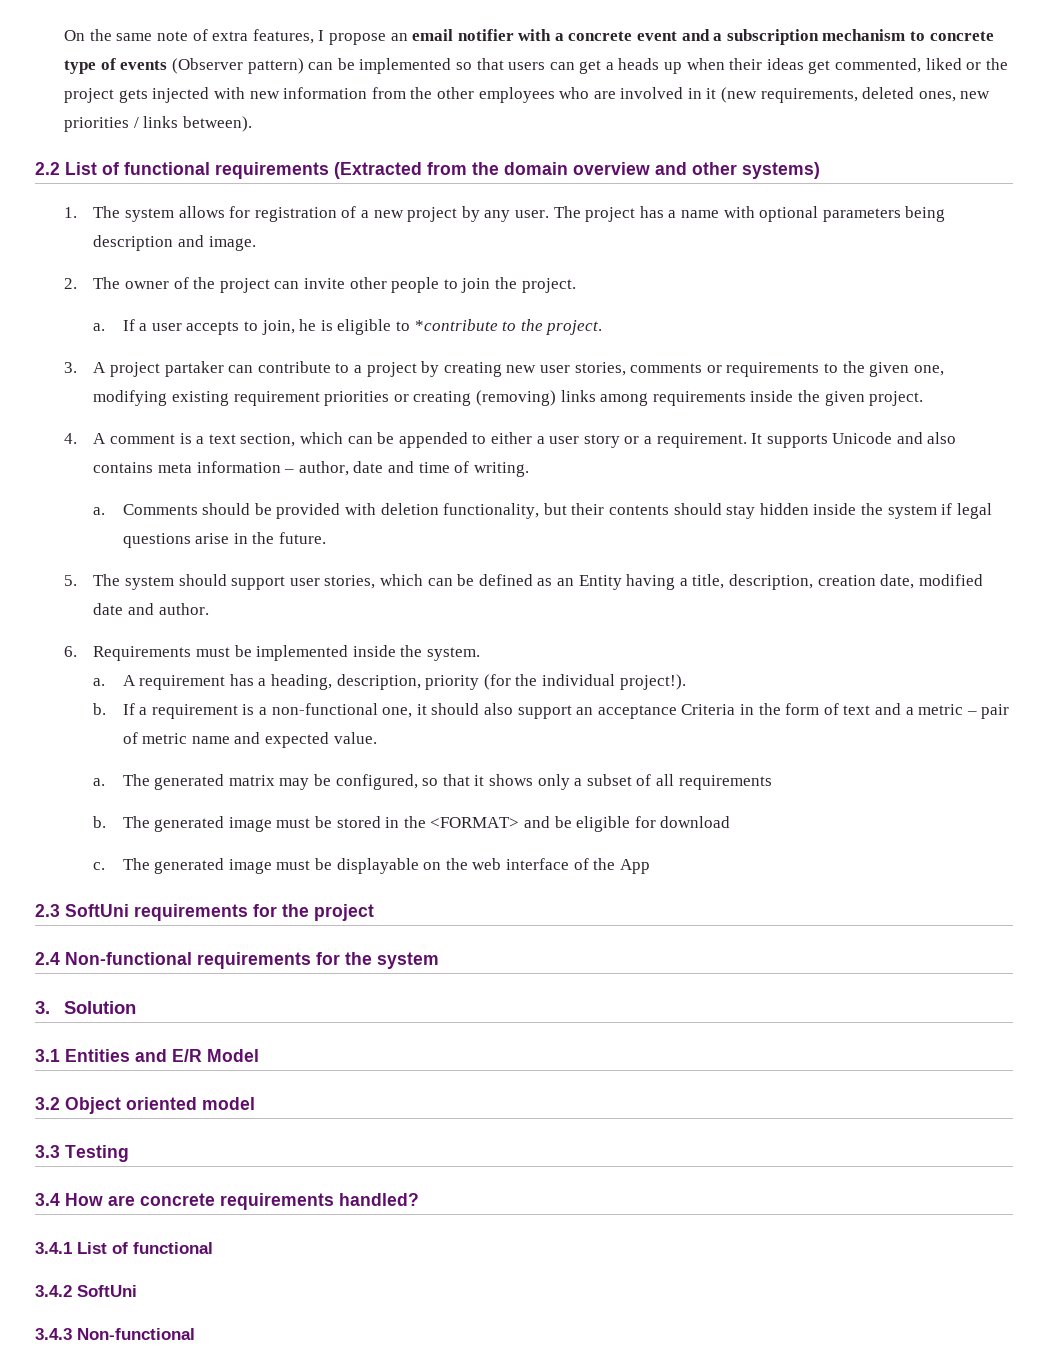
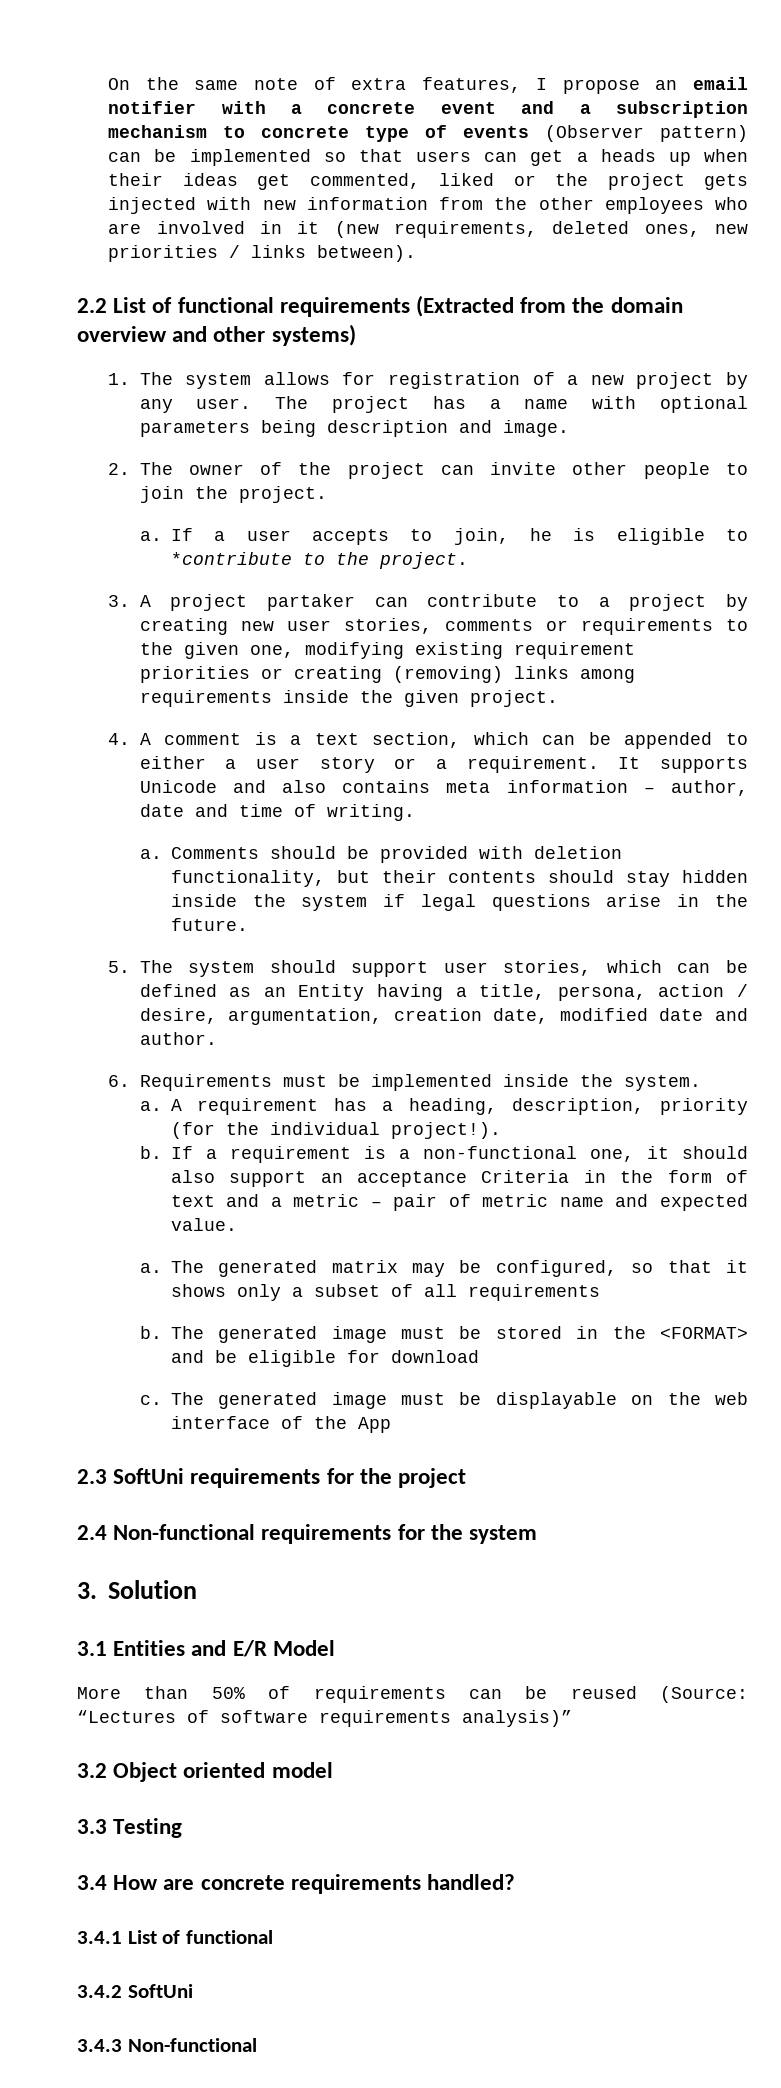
[728,574,813,590] description, -> [557,984,748,1001] [139,1008,383,1025] persona, action / desire, argumentation,
(259, 1055) none -> [77,1686,748,1703] [77,1710,572,1727] // More than 50% of requirements can be reused (Source: “Lectures of software requirements analysis)”

